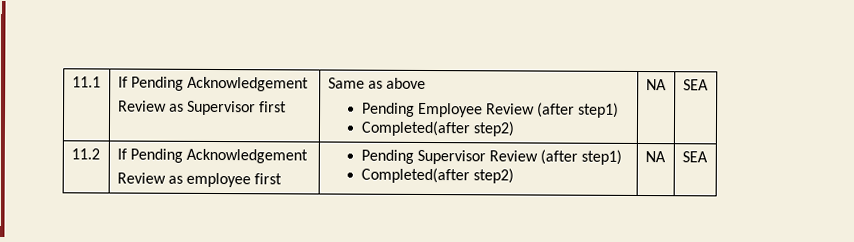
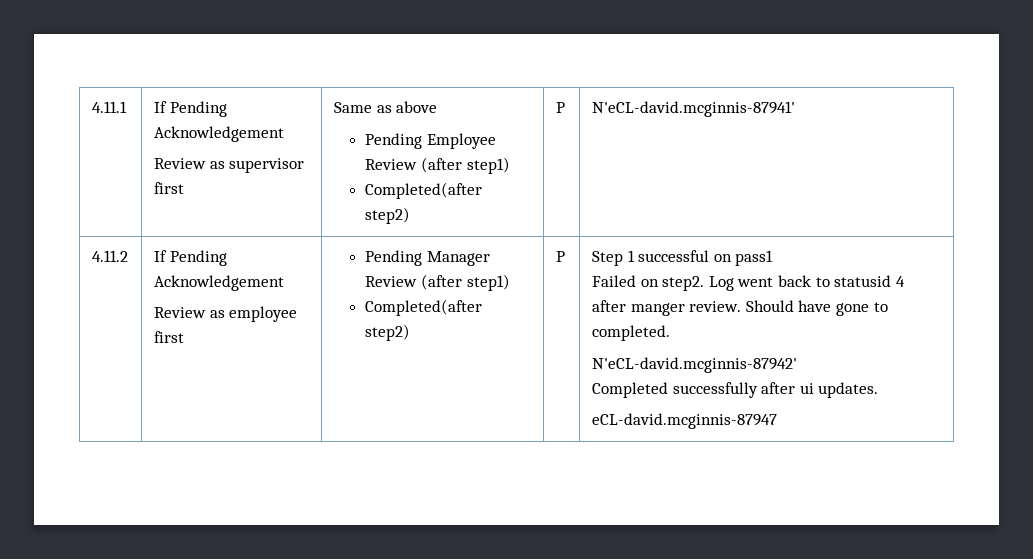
[71,76,101,88] [117,76,309,92] [117,100,256,116] 11.1 | If Pending Acknowledgement // Review as Supervisor -> [91,101,127,113] [153,101,227,117] [153,126,284,142] [153,158,305,173] 4.11.1 | If Pending Acknowledgement // Review as supervisor
[645,79,667,91] [682,79,709,91] [70,148,100,160] NA | SEA // 11.2 -> [555,102,565,113] [591,101,795,117] [91,250,128,262] P | N'eCL-david.mcginnis-87941' // 4.11.2
[416,149,623,165] [360,167,514,184] [644,151,666,163] [681,151,708,163] Supervisor Review (after step1) // Completed(after step2) | NA | SEA -> [426,251,490,266] [365,274,510,291] [365,299,483,316] [365,324,411,341] [555,251,565,262] [591,250,774,266] [591,275,905,291] [591,300,888,316] [591,325,670,341] [591,357,797,373] [591,382,879,398] [591,413,777,429] Manager Review (after step1) // Completed(after step2) | P | Step 1 successful on pass1 // Failed on step2. Log went back to statusid 4 after manger review. Should have gone to completed. // N'eCL-david.mcginnis-87942' // Completed successfully after ui updates. // eCL-david.mcginnis-87947

